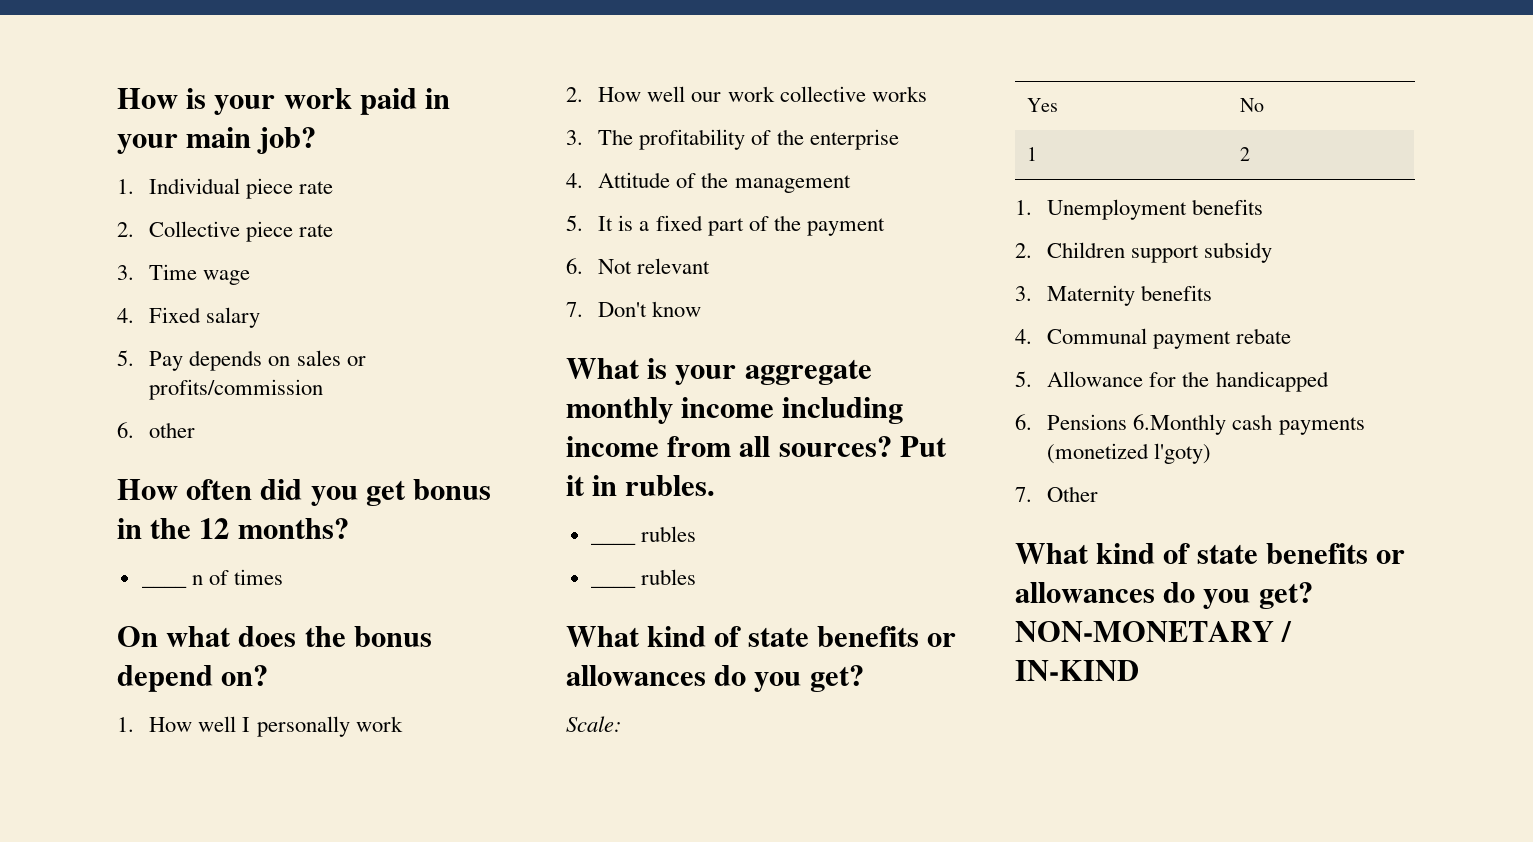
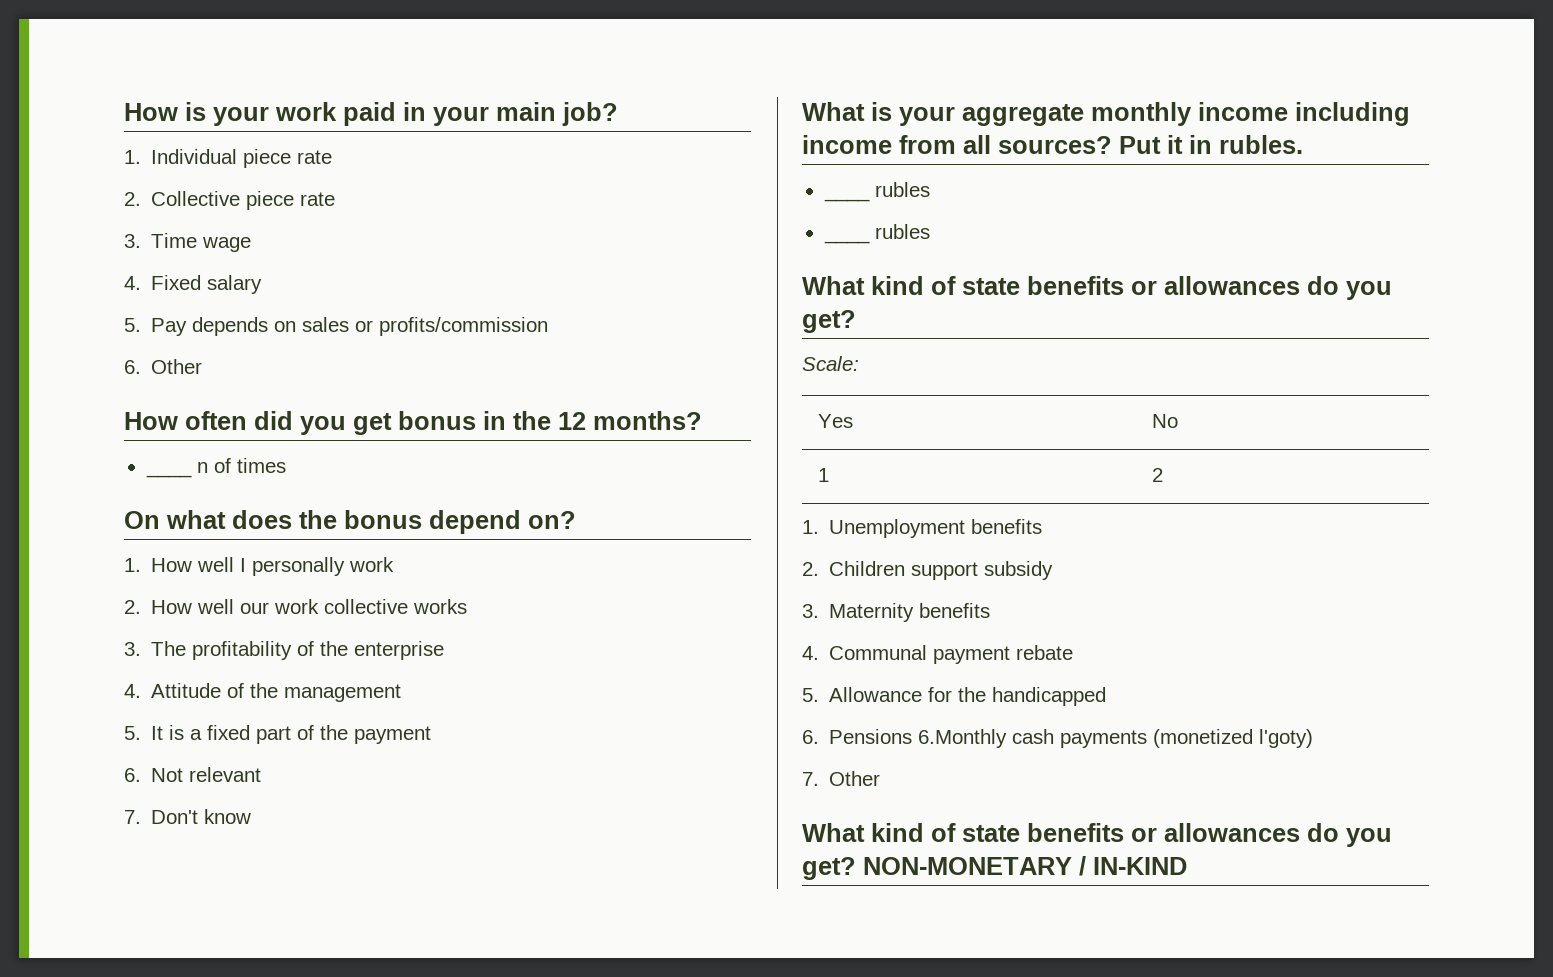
[149,422,196,438] other -> [151,359,203,374] Other

